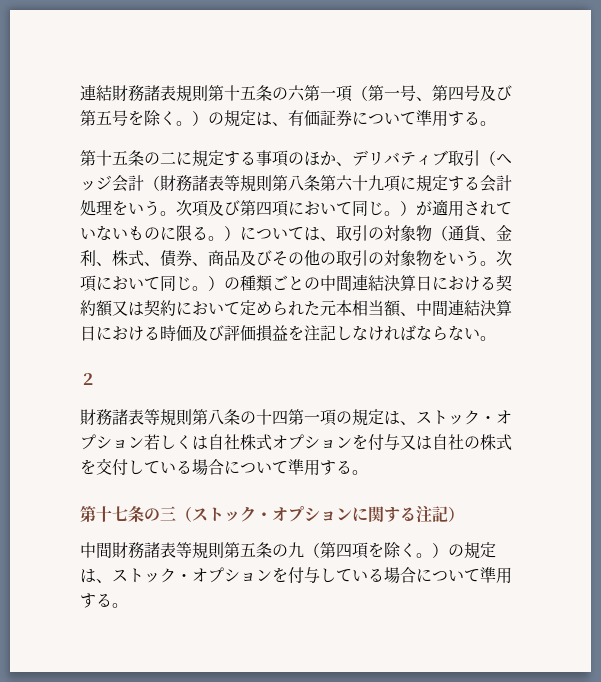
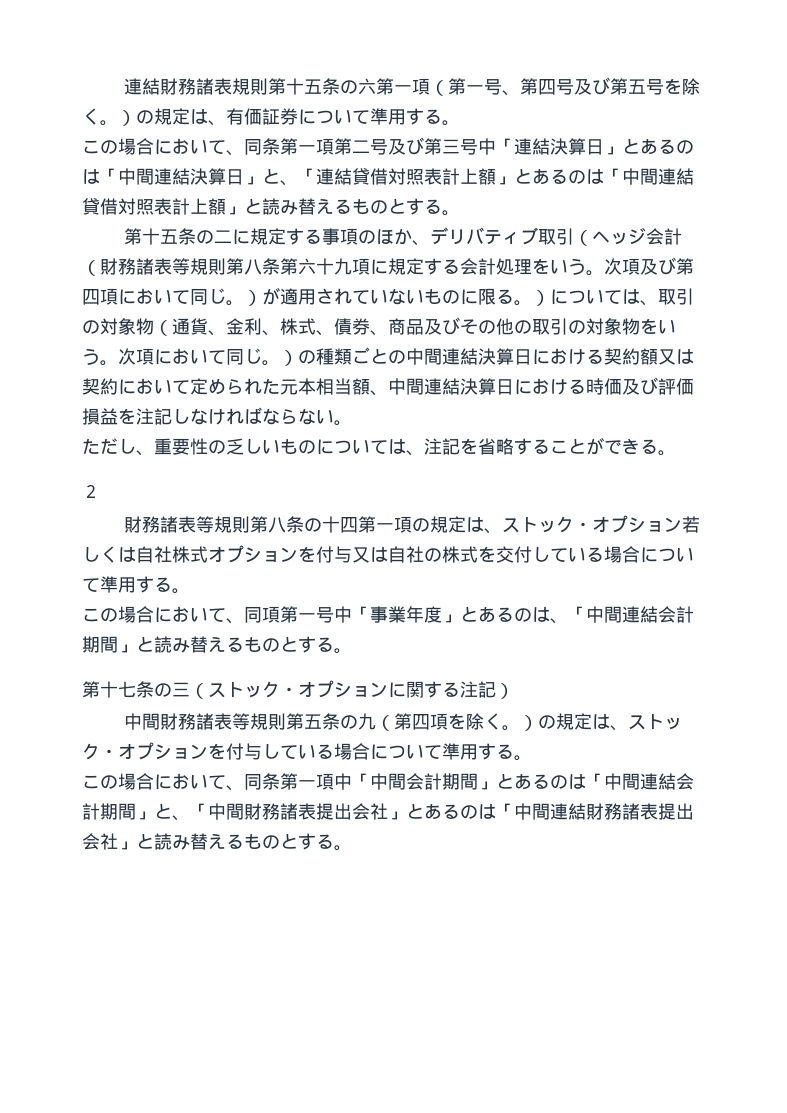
(496, 123) none -> [82,137,694,156] [82,168,694,186] [82,198,460,216] // この場合において、同条第一項第二号及び第三号中「連結決算日」とあるのは「中間連結決算日」と、「連結貸借対照表計上額」とあるのは「中間連結貸借対照表計上額」と読み替えるものとする。
(496, 338) none -> [82,437,676,456] // ただし、重要性の乏しいものについては、注記を省略することができる。
(368, 472) none -> [82,606,694,624] [82,636,352,654] // この場合において、同項第一号中「事業年度」とあるのは、「中間連結会計期間」と読み替えるものとする。
(128, 605) none -> [82,773,694,791] [82,803,694,821] [82,833,352,851] // この場合において、同条第一項中「中間会計期間」とあるのは「中間連結会計期間」と、「中間財務諸表提出会社」とあるのは「中間連結財務諸表提出会社」と読み替えるものとする。

